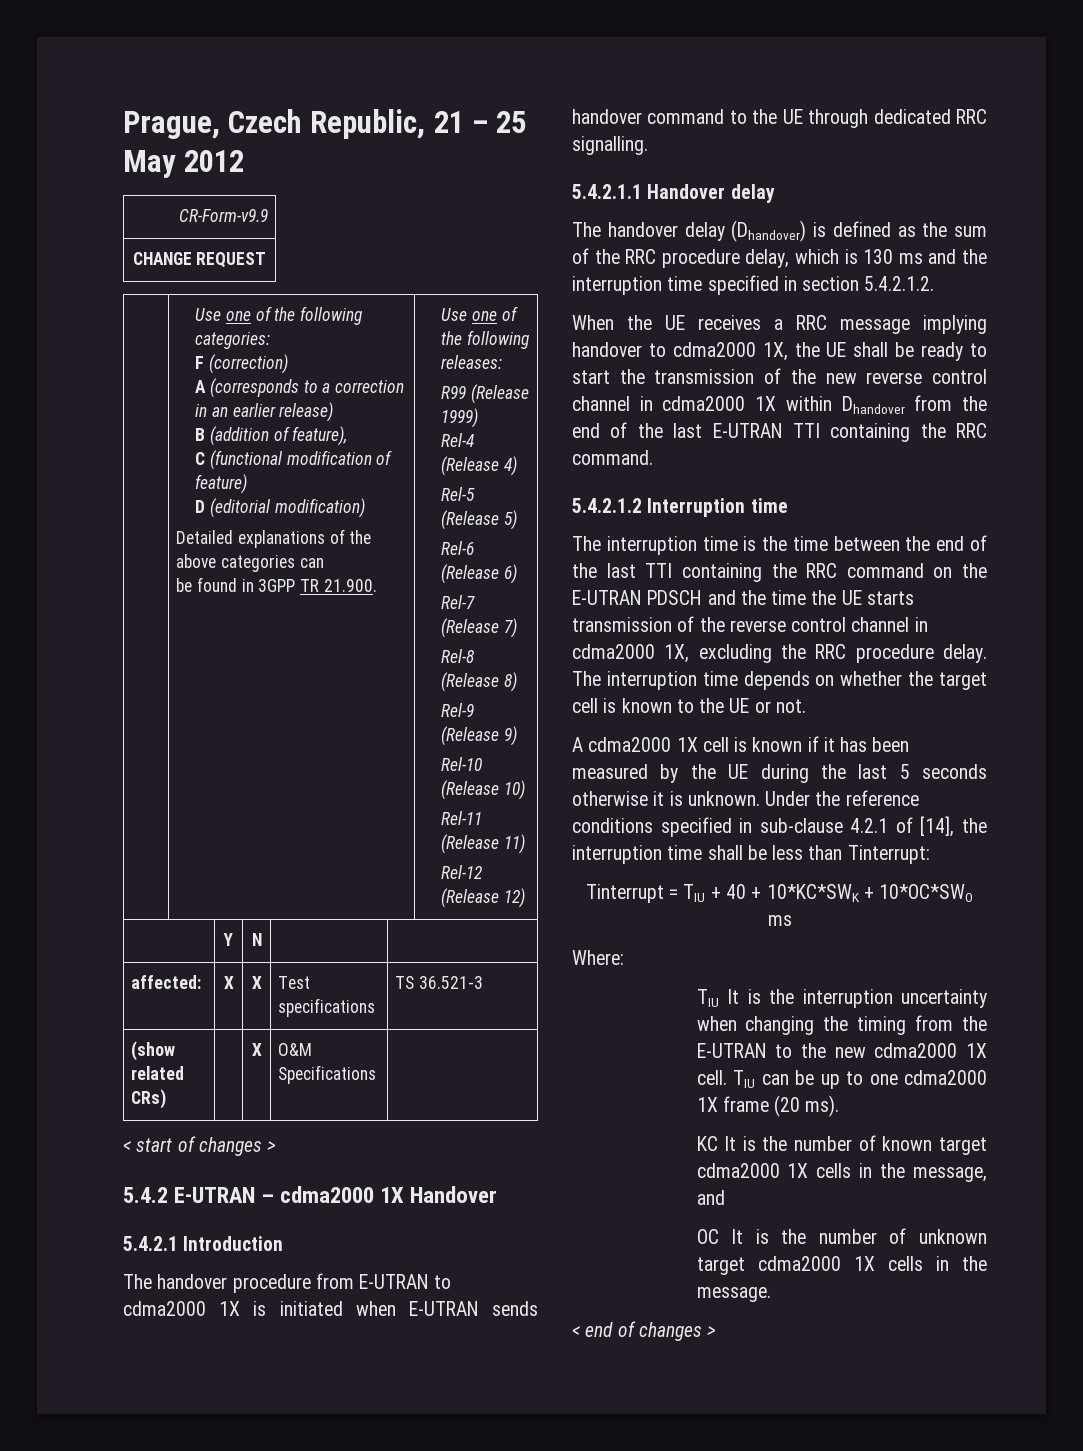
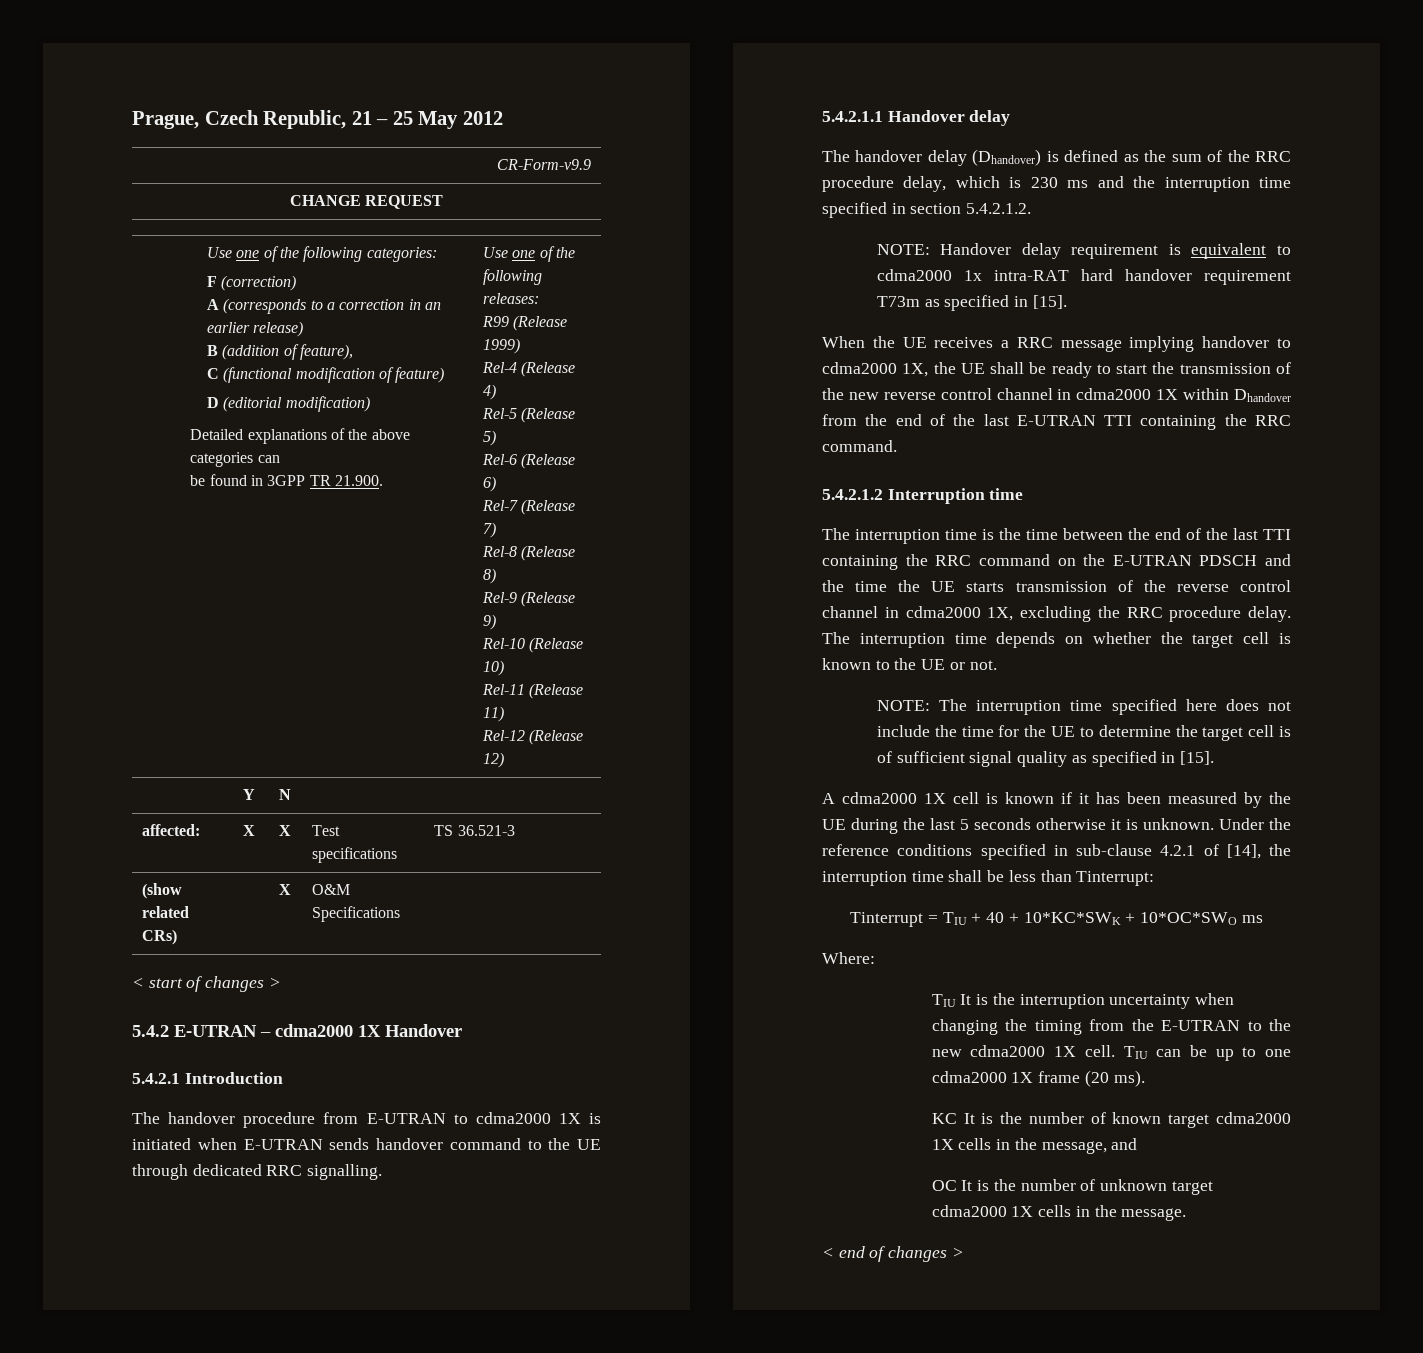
[863,249,894,264] 130 -> [1030,177,1058,188] 230
(935, 283) none -> [876,243,1291,259] [876,269,1291,285] [876,295,1067,311] // NOTE: Handover delay requirement is equivalent to cdma2000 1x intra-RAT hard handover requirement T73m as specified in [15].
(806, 706) none -> [876,699,1291,715] [876,725,1291,741] [876,751,1214,767] // NOTE: The interruption time specified here does not include the time for the UE to determine the target cell is of sufficient signal quality as specified in [15].

